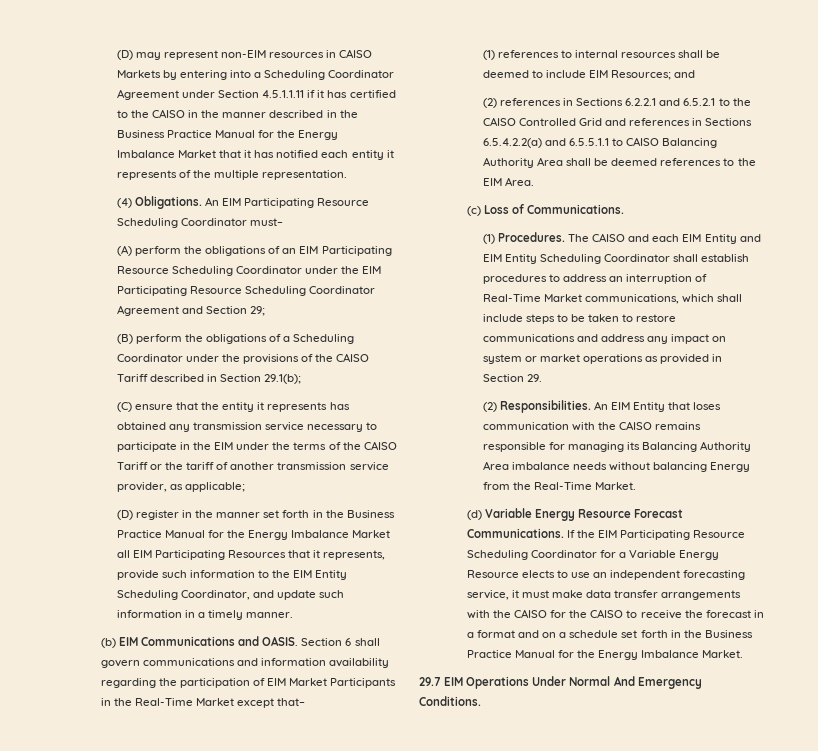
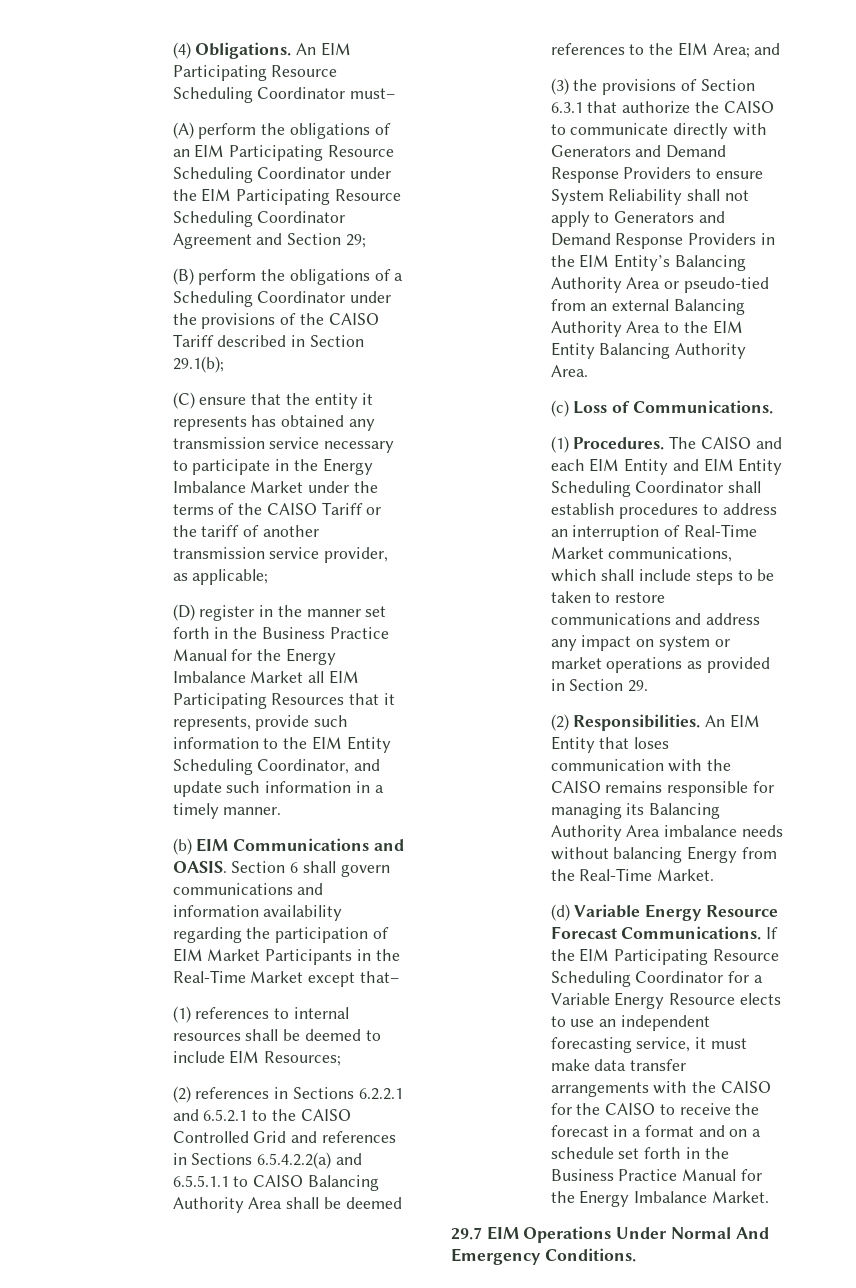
[116,49,373,60] [116,70,395,80] [116,89,396,100] [116,109,358,118] [116,130,339,140] [116,150,394,160] [116,170,348,180] (D) may represent non-EIM resources in CAISO Markets by entering into a Scheduling Coordinator Agreement under Section 4.5.1.1.11 if it has certified to the CAISO in the manner described in the Business Practice Manual for the Energy Imbalance Market that it has notified each entity it represents of the multiple representation. // -> (172, 50) none
[214,442,234,450] EIM -> [322,458,373,475] [172,481,304,493] Energy Imbalance Market
[674,70,696,78] and -> (342, 1058) none
(502, 182) none -> [712,43,781,58] [550,78,755,95] [550,101,774,114] [550,123,767,139] [550,145,727,158] [550,167,763,183] [550,189,749,205] [550,211,725,227] [550,233,775,249] [550,254,746,271] [550,277,769,293] [550,299,745,315] [550,320,743,337] [550,342,747,359] Area; and // (3) the provisions of Section 6.3.1 that authorize the CAISO to communicate directly with Generators and Demand Response Providers to ensure System Reliability shall not apply to Generators and Demand Response Providers in the EIM Entity’s Balancing Authority Area or pseudo-tied from an external Balancing Authority Area to the EIM Entity Balancing Authority

